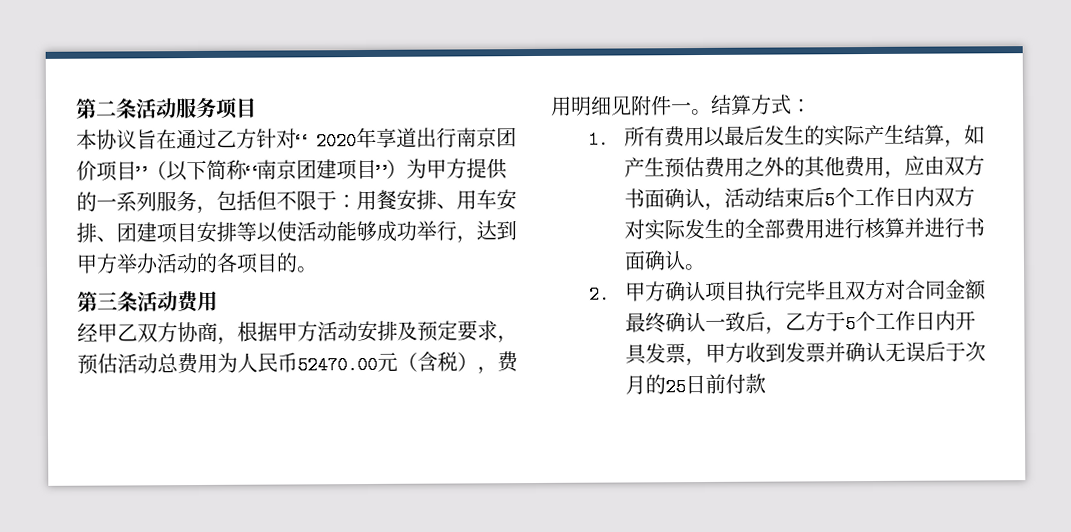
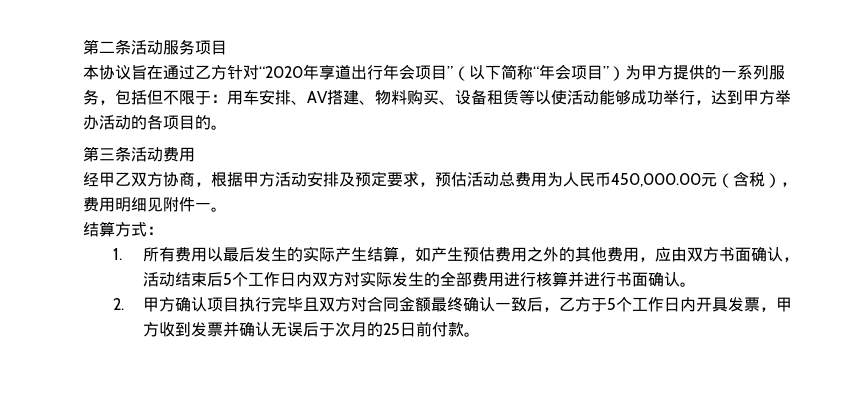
[296,132,357,151] “ 2020 -> [259,66,303,78] “2020
[456,127,517,148] [76,160,97,181] 南京团价 -> [383,64,415,80] 年会
[256,159,337,180] 南京团建 -> [539,64,571,80] 年会
[376,189,517,211] [76,221,237,244] 餐安排、用车安排、团建项目安排 -> [243,89,519,105] 车安排、AV搭建、物料购买、设备租赁
[297,355,378,375] 52470.00 -> [611,173,701,187] 450,000.00
(712, 112) none -> (227, 209) //
(767, 383) none -> [463,332,480,337] 。

